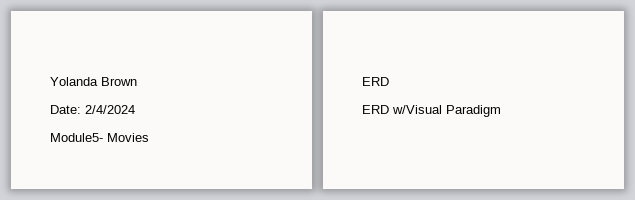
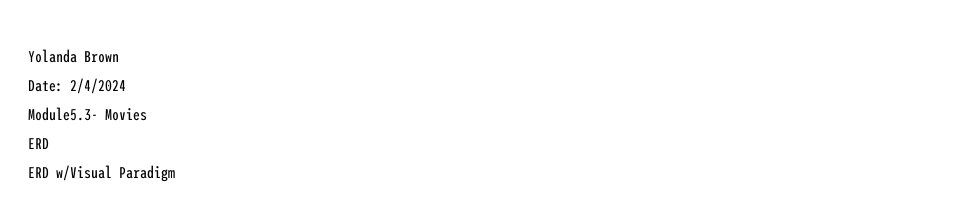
[50,133,103,142] Module5- -> [28,107,98,121] Module5.3-

